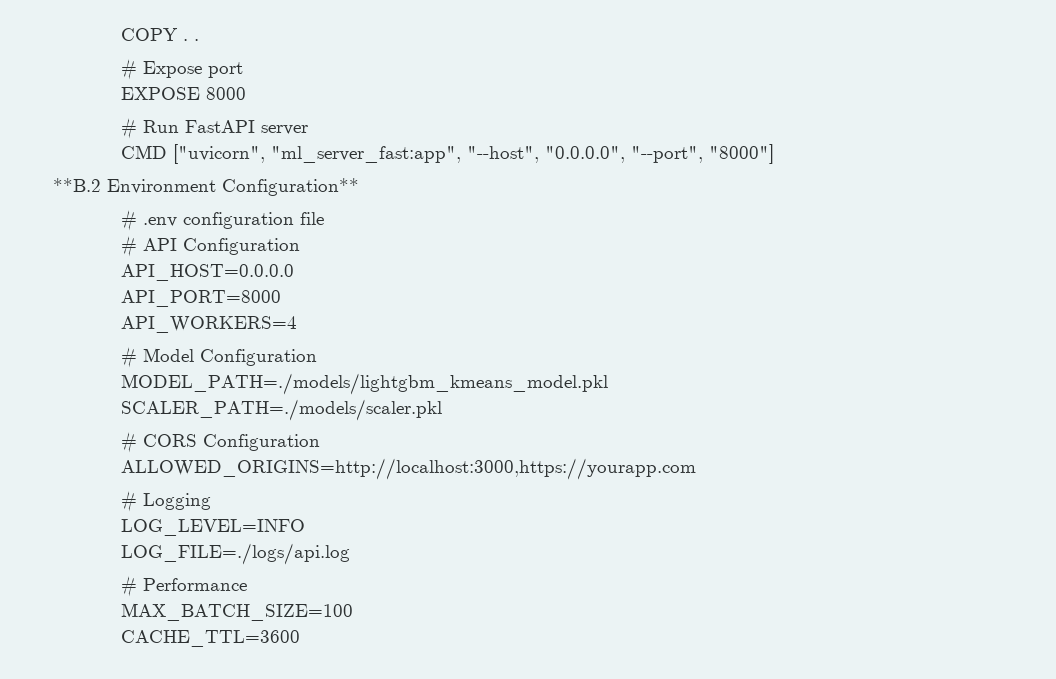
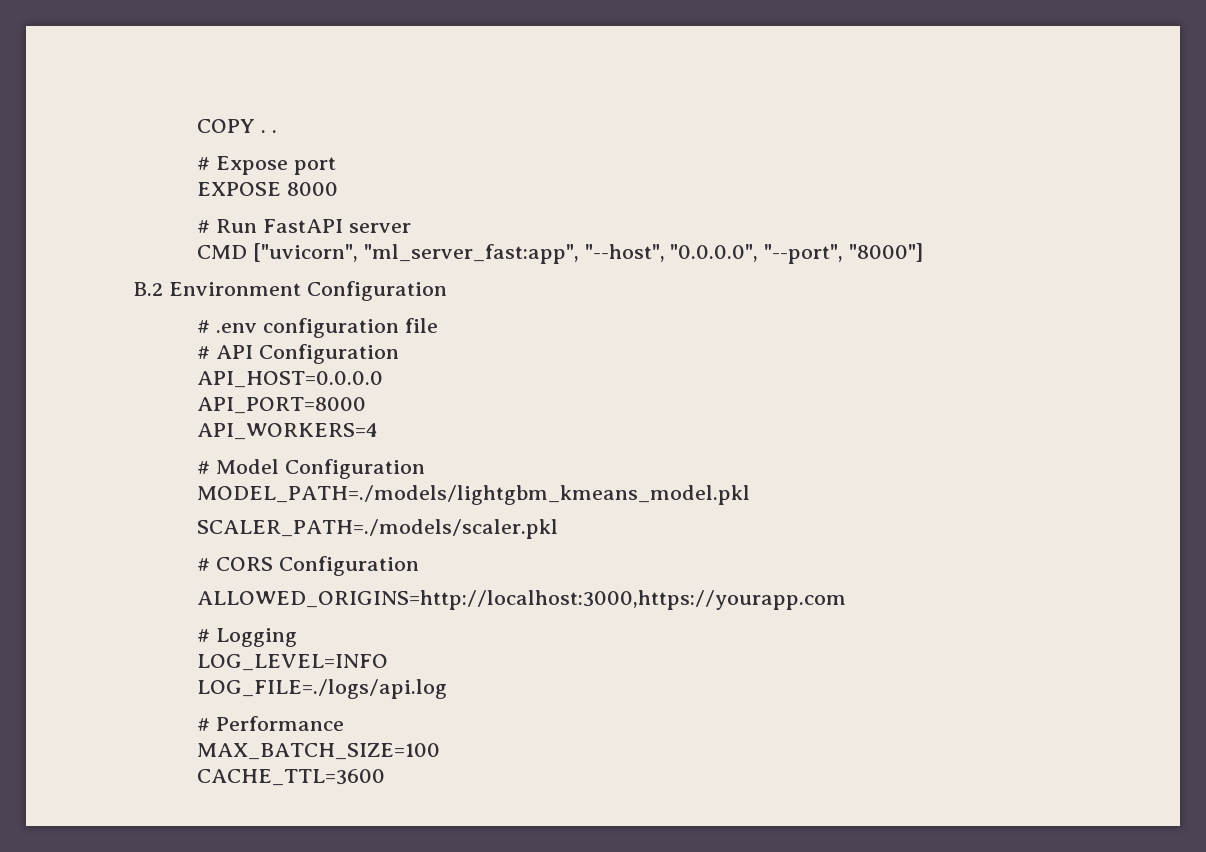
[53,178,359,196] **B.2 Environment Configuration** -> [133,281,447,301] B.2 Environment Configuration

